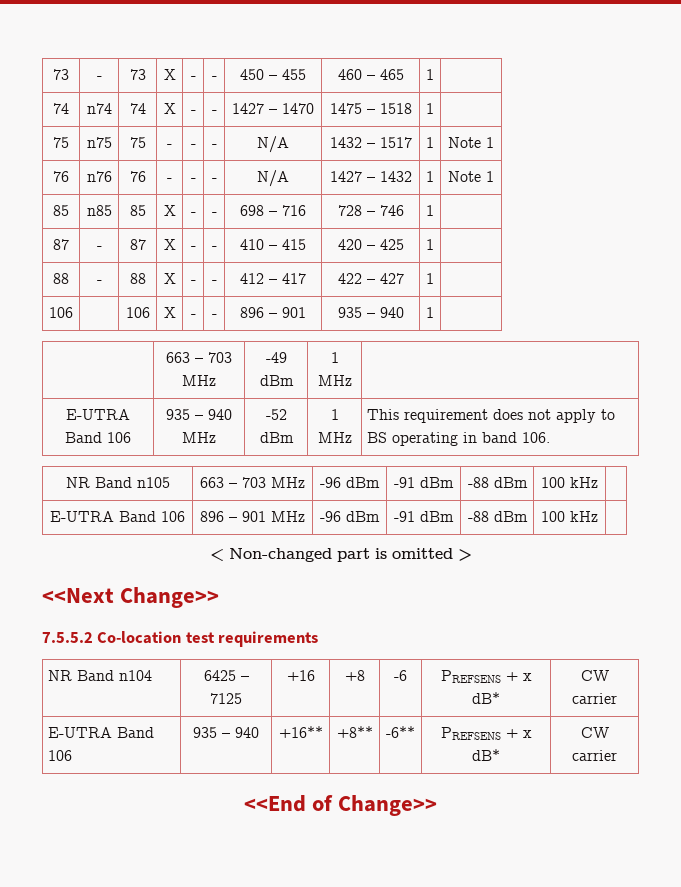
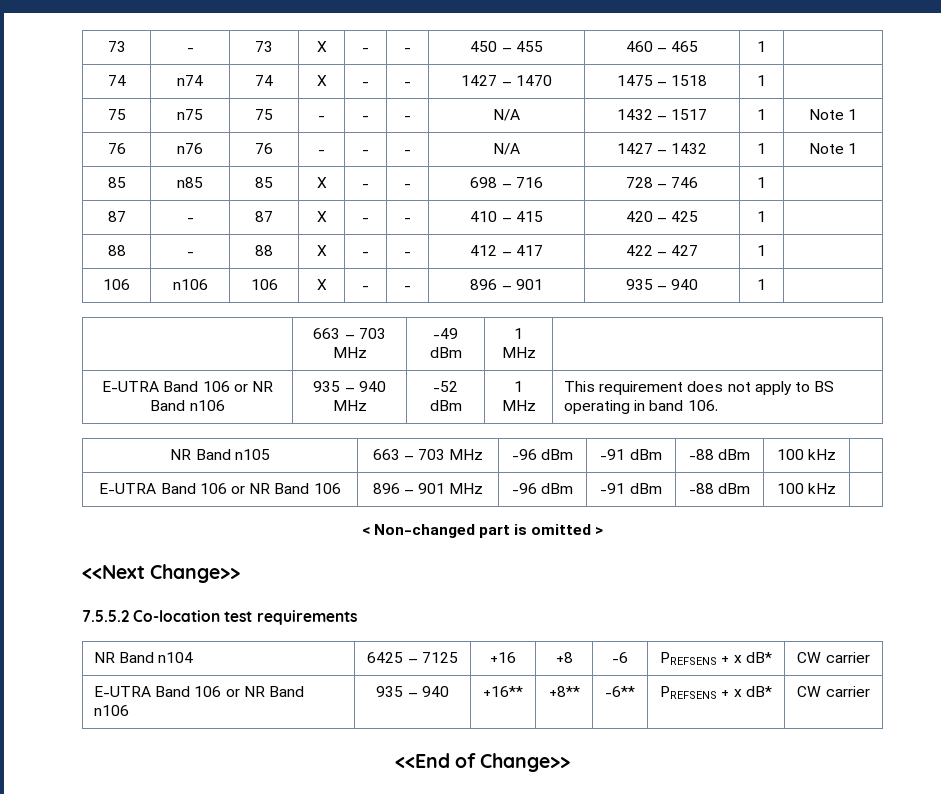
(73, 312) none -> [172,279,208,290] n106
(131, 437) none -> [233,381,273,392] [150,400,225,411] or NR Band n106
(185, 516) none -> [231,483,341,494] or NR Band 106
(73, 755) none -> [225,686,305,697] [94,705,130,716] or NR Band n106

